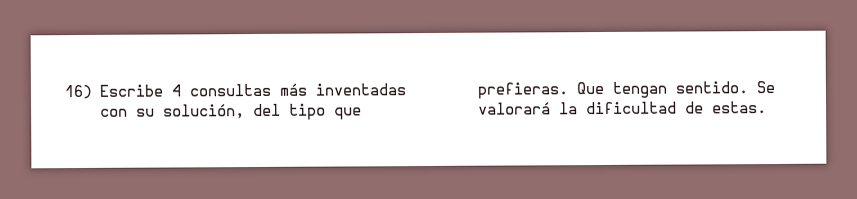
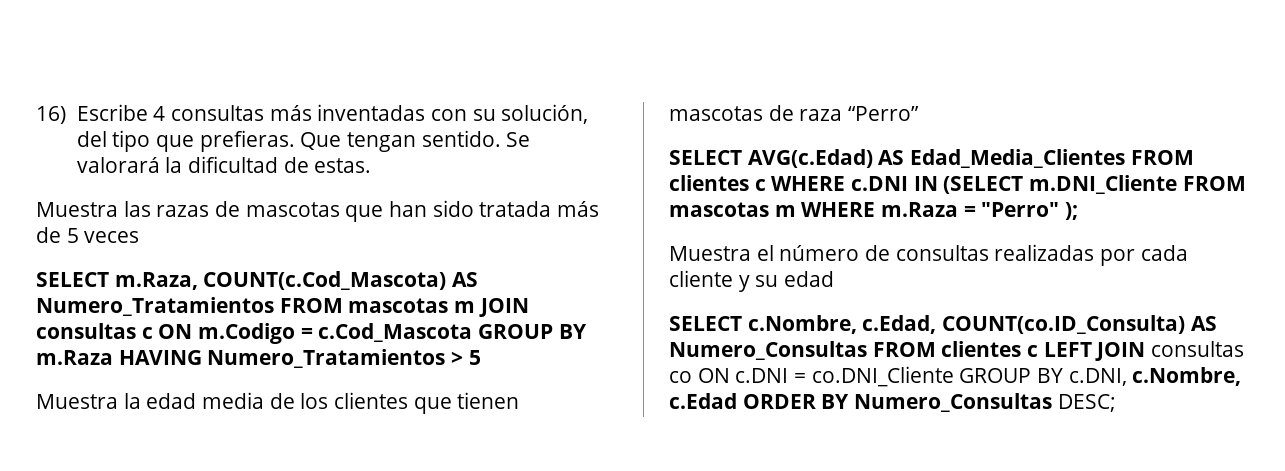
(767, 107) none -> [36,200,600,222] [36,227,140,243] [36,271,478,290] [36,297,529,317] [36,323,587,344] [36,349,481,368] [36,392,520,414] [669,105,920,121] [669,149,1194,168] [669,175,1246,194] [669,202,1079,220] [669,244,1188,266] [669,270,835,292] [669,315,1217,334] [669,341,1245,361] [669,366,1242,387] [669,393,1116,412] // Muestra las razas de mascotas que han sido tratada más de 5 veces // SELECT m.Raza, COUNT(c.Cod_Mascota) AS Numero_Tratamientos FROM mascotas m JOIN consultas c ON m.Codigo = c.Cod_Mascota GROUP BY m.Raza HAVING Numero_Tratamientos > 5 // Muestra la edad media de los clientes que tienen mascotas de raza “Perro” // SELECT AVG(c.Edad) AS Edad_Media_Clientes FROM clientes c WHERE c.DNI IN (SELECT m.DNI_Cliente FROM mascotas m WHERE m.Raza = "Perro" ); // Muestra el número de consultas realizadas por cada cliente y su edad // SELECT c.Nombre, c.Edad, COUNT(co.ID_Consulta) AS Numero_Consultas FROM clientes c LEFT JOIN consultas co ON c.DNI = co.DNI_Cliente GROUP BY c.DNI, c.Nombre, c.Edad ORDER BY Numero_Consultas DESC;

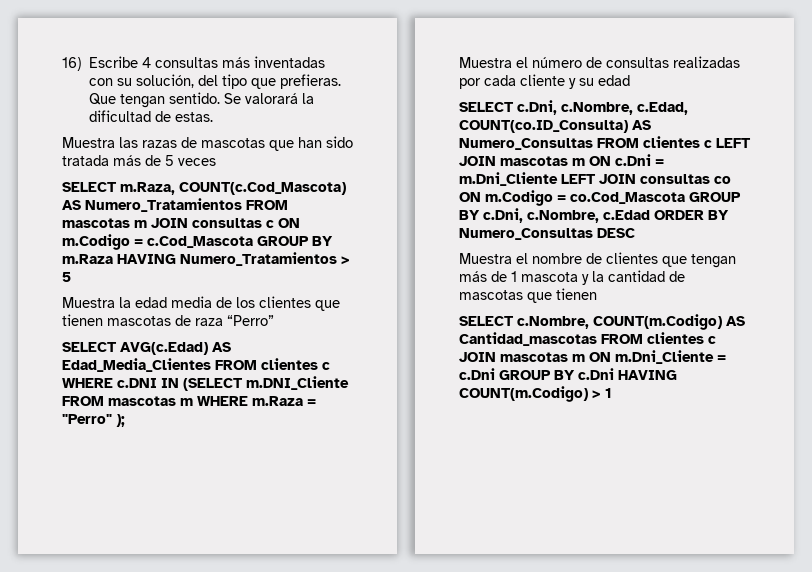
(742, 323) none -> [517,100,557,115] c.Dni,
[1151,341,1245,357] [669,366,1127,387] consultas co ON c.DNI = co.DNI_Cliente GROUP BY c.DNI, -> [500,154,664,166] [459,172,731,186] [459,190,741,206] [459,208,523,223] mascotas m ON c.Dni = m.Dni_Cliente LEFT JOIN consultas co ON m.Codigo = co.Cod_Mascota GROUP BY c.Dni,
[1057,394,1116,412] DESC; -> [597,228,635,238] [459,252,736,268] [459,270,685,285] [459,288,597,303] [459,314,745,330] [459,332,716,346] [459,350,726,364] [459,368,677,380] [459,386,612,402] DESC // Muestra el nombre de clientes que tengan más de 1 mascota y la cantidad de mascotas que tienen // SELECT c.Nombre, COUNT(m.Codigo) AS Cantidad_mascotas FROM clientes c JOIN mascotas m ON m.Dni_Cliente = c.Dni GROUP BY c.Dni HAVING COUNT(m.Codigo) > 1

